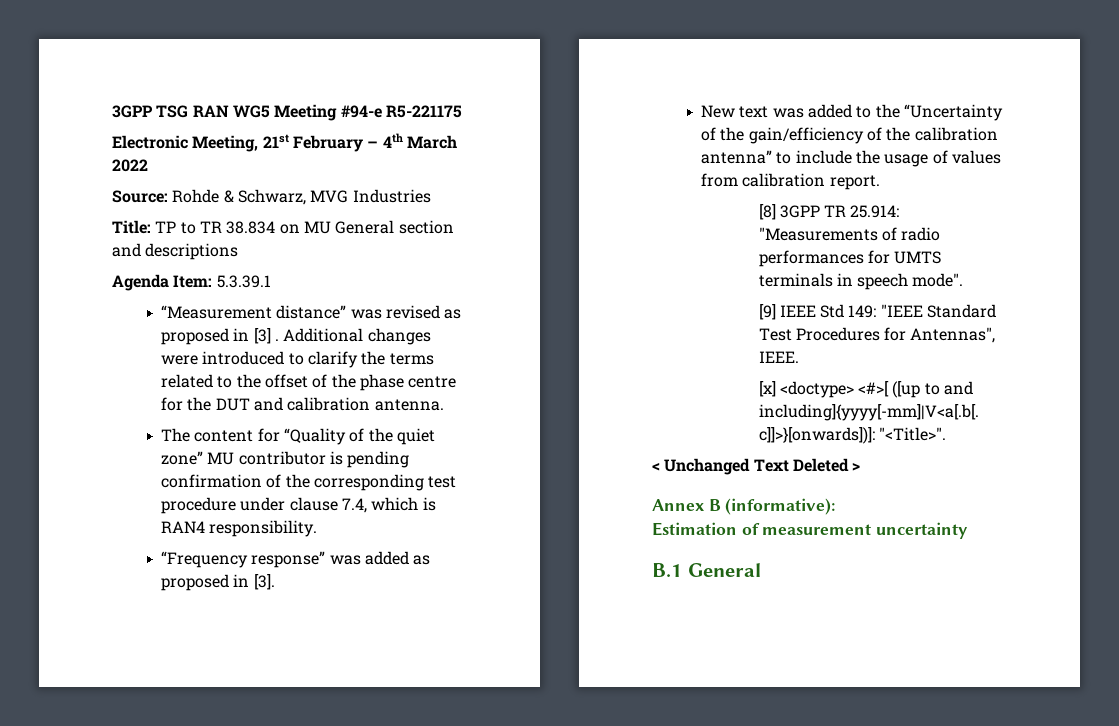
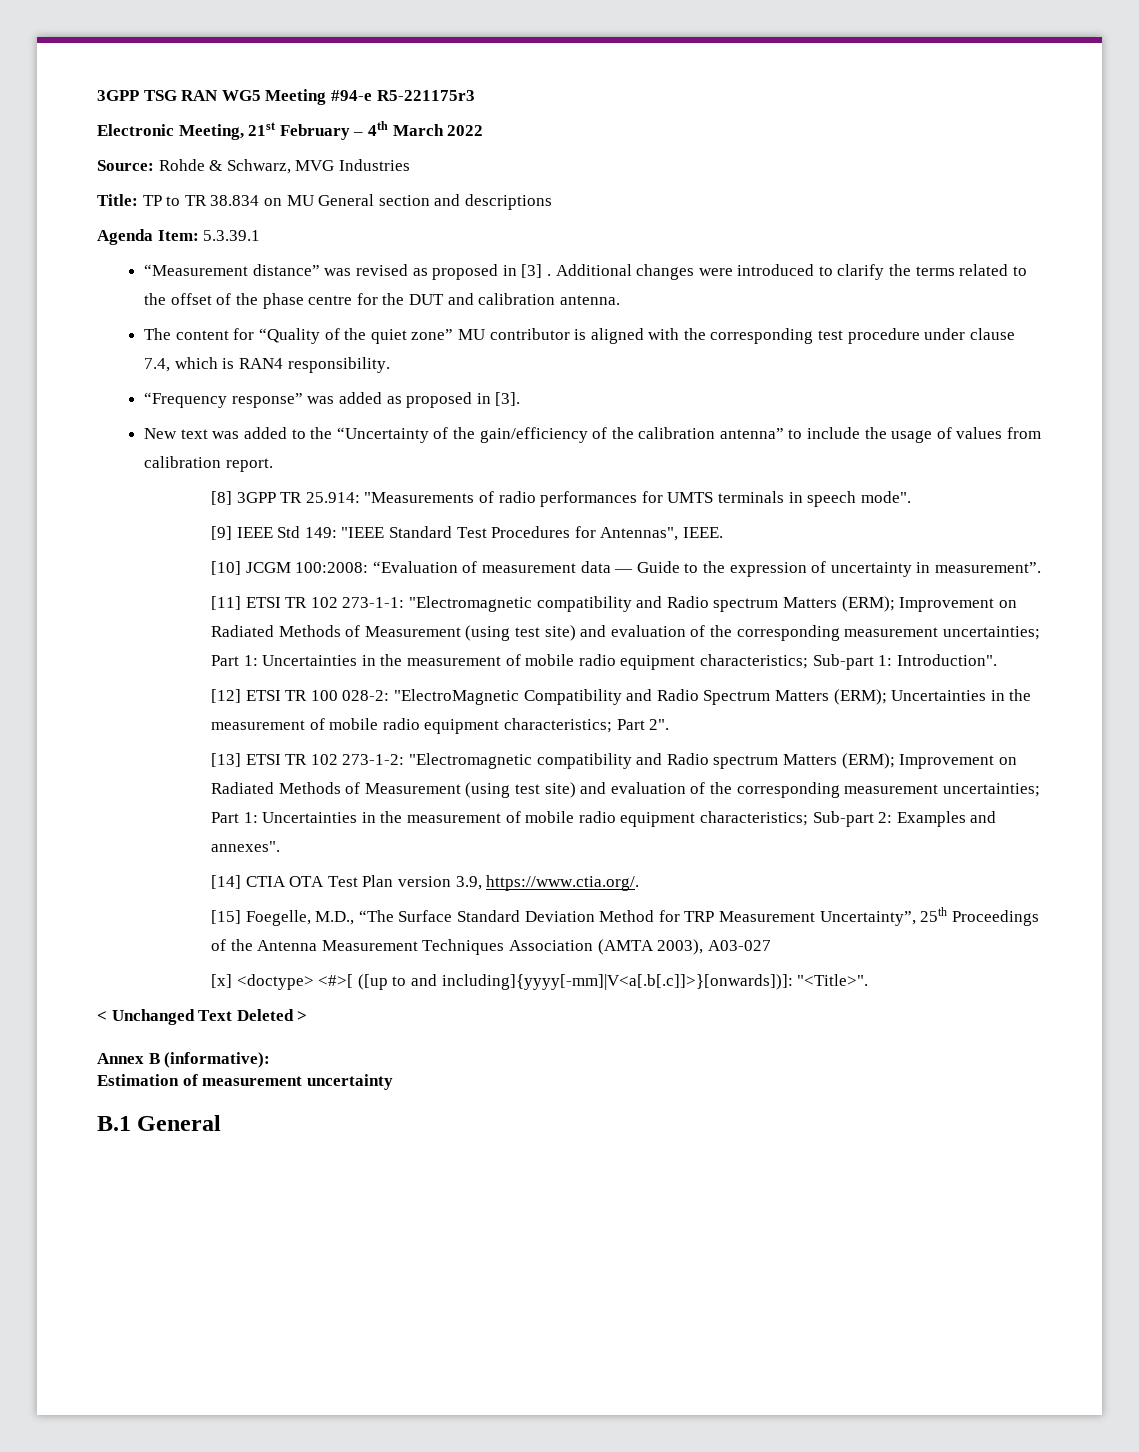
[385,105,462,118] R5-221175 -> [376,90,475,101] R5-221175r3
[347,451,410,468] [160,474,282,488] pending confirmation of -> [590,328,680,344] aligned with
(799, 357) none -> [211,561,1041,577] [211,596,1017,612] [211,625,1040,641] [211,654,997,670] [211,689,1032,705] [211,718,670,734] [211,753,1017,769] [211,782,1040,798] [211,811,997,827] [211,841,281,852] [211,875,640,891] [211,907,1039,926] [211,939,771,955] // [10] JCGM 100:2008: “Evaluation of measurement data — Guide to the expression of uncertainty in measurement”. // [11] ETSI TR 102 273-1-1: "Electromagnetic compatibility and Radio spectrum Matters (ERM); Improvement on Radiated Methods of Measurement (using test site) and evaluation of the corresponding measurement uncertainties; Part 1: Uncertainties in the measurement of mobile radio equipment characteristics; Sub-part 1: Introduction". // [12] ETSI TR 100 028-2: "ElectroMagnetic Compatibility and Radio Spectrum Matters (ERM); Uncertainties in the measurement of mobile radio equipment characteristics; Part 2". // [13] ETSI TR 102 273-1-2: "Electromagnetic compatibility and Radio spectrum Matters (ERM); Improvement on Radiated Methods of Measurement (using test site) and evaluation of the corresponding measurement uncertainties; Part 1: Uncertainties in the measurement of mobile radio equipment characteristics; Sub-part 2: Examples and annexes". // [14] CTIA OTA Test Plan version 3.9, https://www.ctia.org/. // [15] Foegelle, M.D., “The Surface Standard Deviation Method for TRP Measurement Uncertainty”, 25th Proceedings of the Antenna Measurement Techniques Association (AMTA 2003), A03-027

